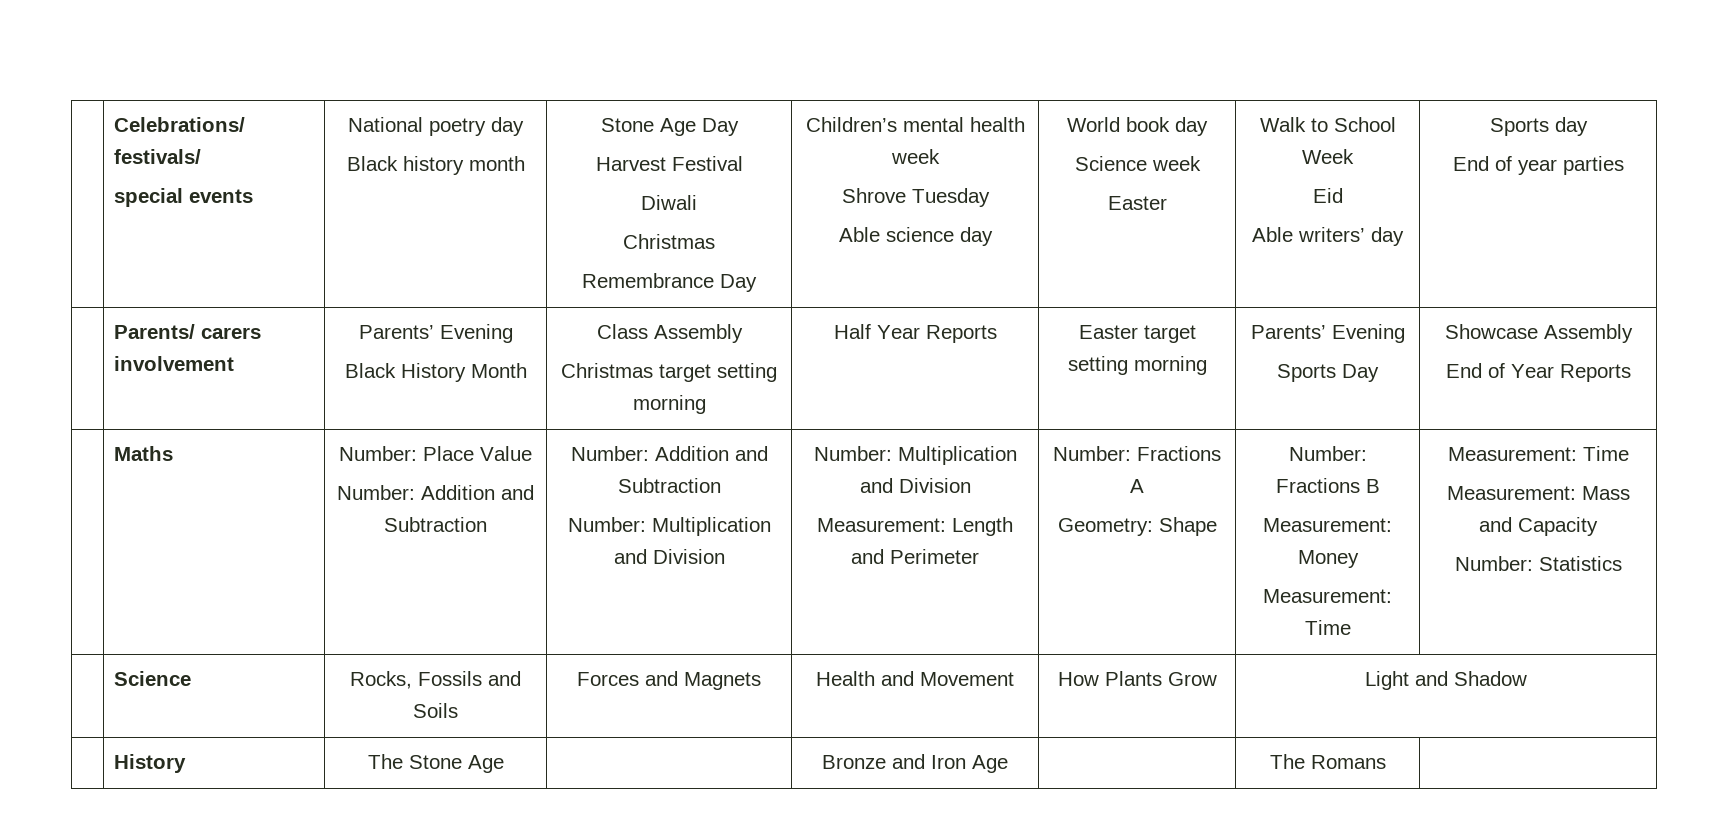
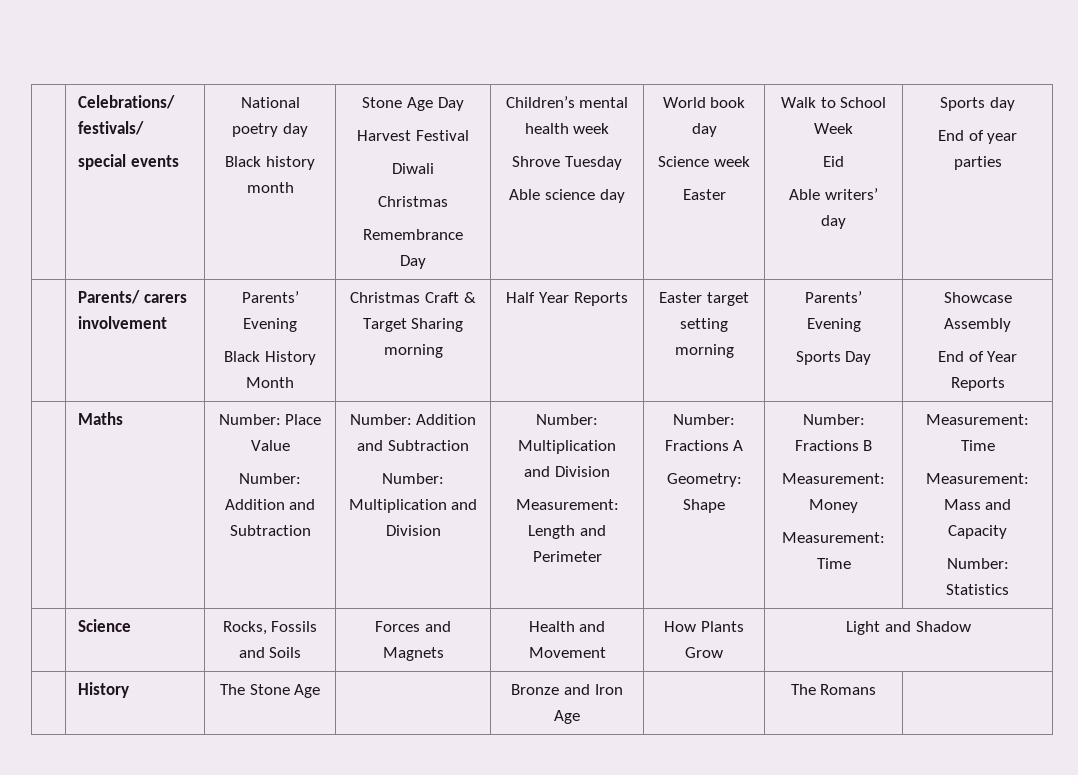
[596,324,743,343] [561,363,777,382] Class Assembly // Christmas target setting -> [350,292,476,303] [362,318,464,332] Christmas Craft & Target Sharing

